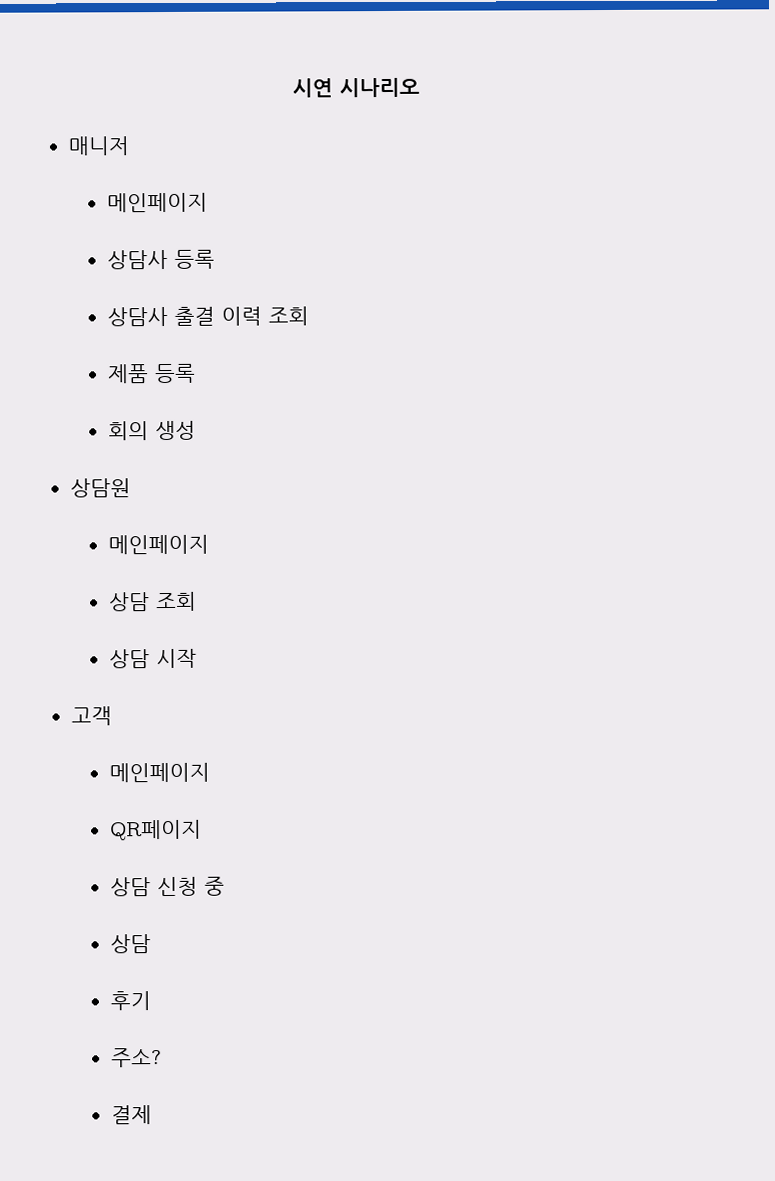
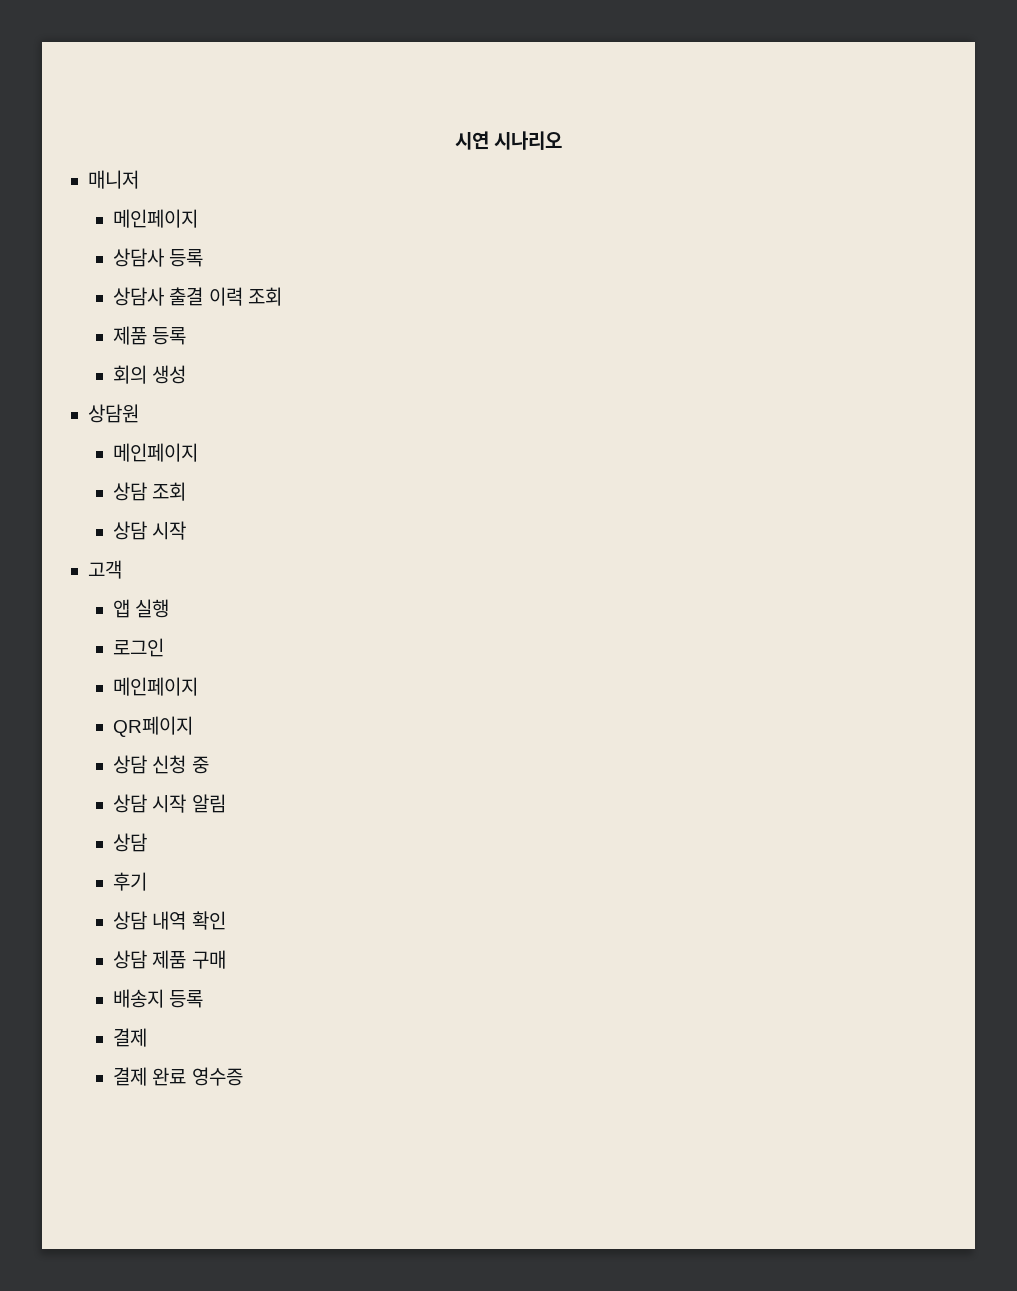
(112, 716) none -> [113,599,170,618] [113,638,165,657] // 앱 실행 // 로그인
(225, 886) none -> [113,794,226,813] // 상담 시작 알림
[110,1048,162,1068] [110,1105,152,1125] 주소? // 결제 -> [113,911,226,930] [113,950,226,969] [113,989,204,1008] [113,1028,148,1047] [113,1067,243,1086] 상담 내역 확인 // 상담 제품 구매 // 배송지 등록 // 결제 // 결제 완료 영수증

